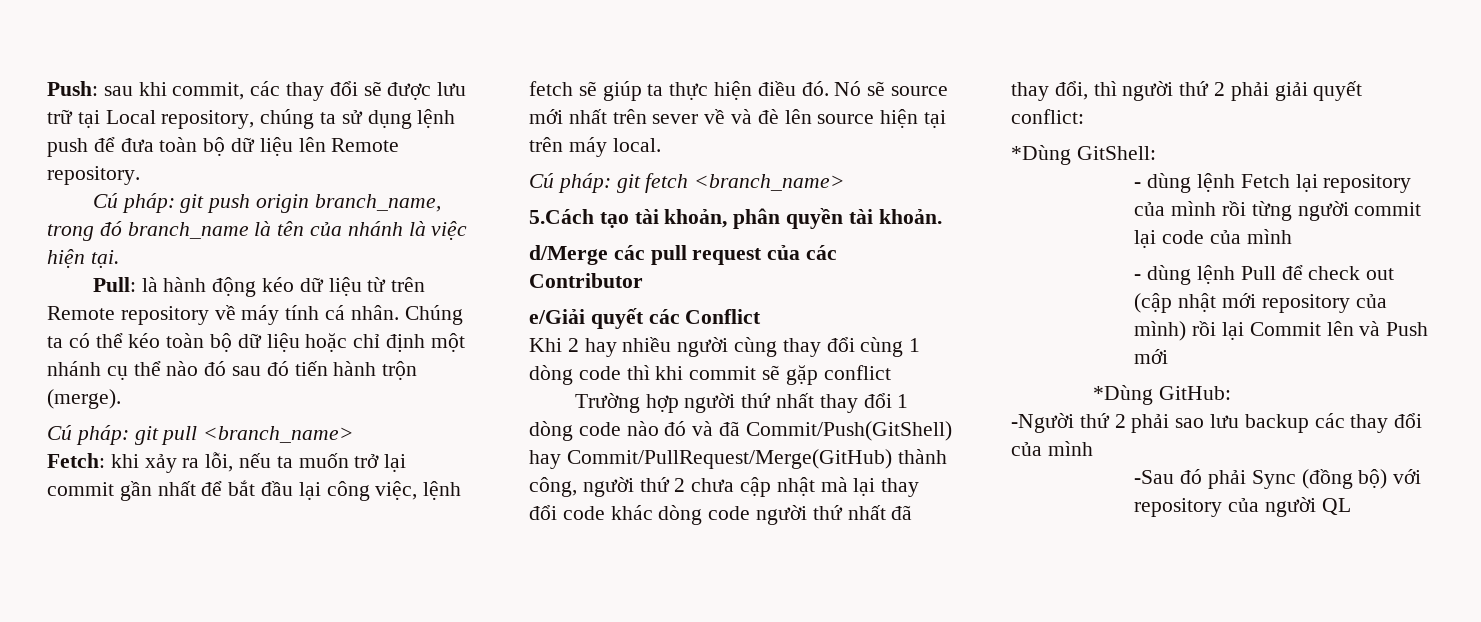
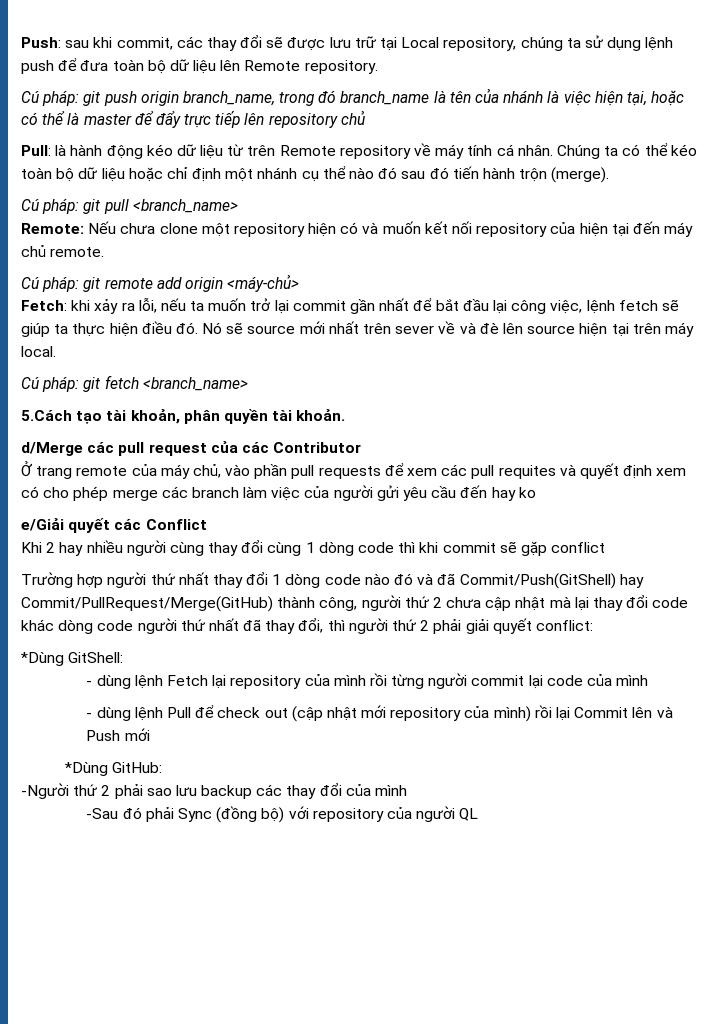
[90,250,119,268] tại. -> [626,90,685,106] [21,110,365,128] tại, hoặc có thể là master để đẩy trực tiếp lên repository chủ
(355, 434) none -> [21,221,694,237] [21,245,105,257] [21,274,300,292] // Remote: Nếu chưa clone một repository hiện có và muốn kết nối repository của hiện tại đến máy chủ remote. // Cú pháp: git remote add origin <máy-chủ>
(643, 280) none -> [21,461,687,479] [21,485,536,501] // Ở trang remote của máy chủ, vào phần pull requests để xem các pull requites và quyết định xem có cho phép merge các branch làm việc của người gửi yêu cầu đến hay ko

